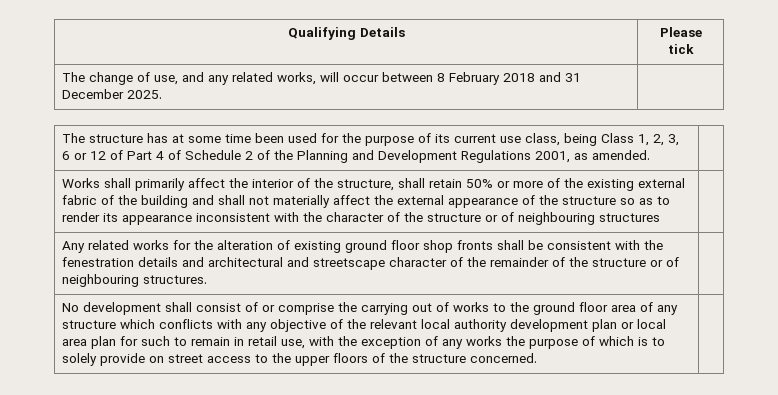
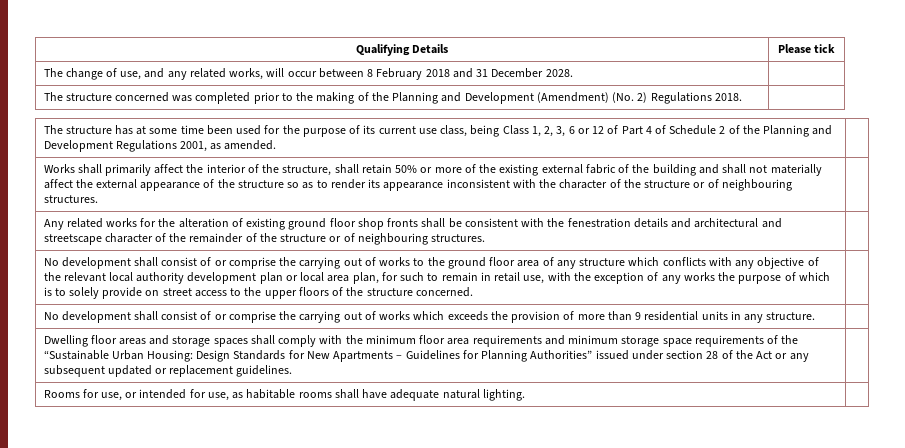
[127,90,163,99] 2025. -> [545,69,573,77] [43,92,742,104] 2028. | // The structure concerned was completed prior to the making of the Planning and Development (Amendment) (No. 2) Regulations 2018.
[599,213,661,222] structures -> [43,195,98,203] structures.
[91,336,117,349] plan -> [352,272,379,284] plan,
(538, 358) none -> [43,311,816,323] [43,335,799,347] [43,350,809,362] [43,365,293,377] [43,389,525,401] // No development shall consist of or comprise the carrying out of works which exceeds the provision of more than 9 residential units in any structure. | // Dwelling floor areas and storage spaces shall comply with the minimum floor area requirements and minimum storage space requirements of the “Sustainable Urban Housing: Design Standards for New Apartments – Guidelines for Planning Authorities” issued under section 28 of the Act or any subsequent updated or replacement guidelines. | // Rooms for use, or intended for use, as habitable rooms shall have adequate natural lighting. |

